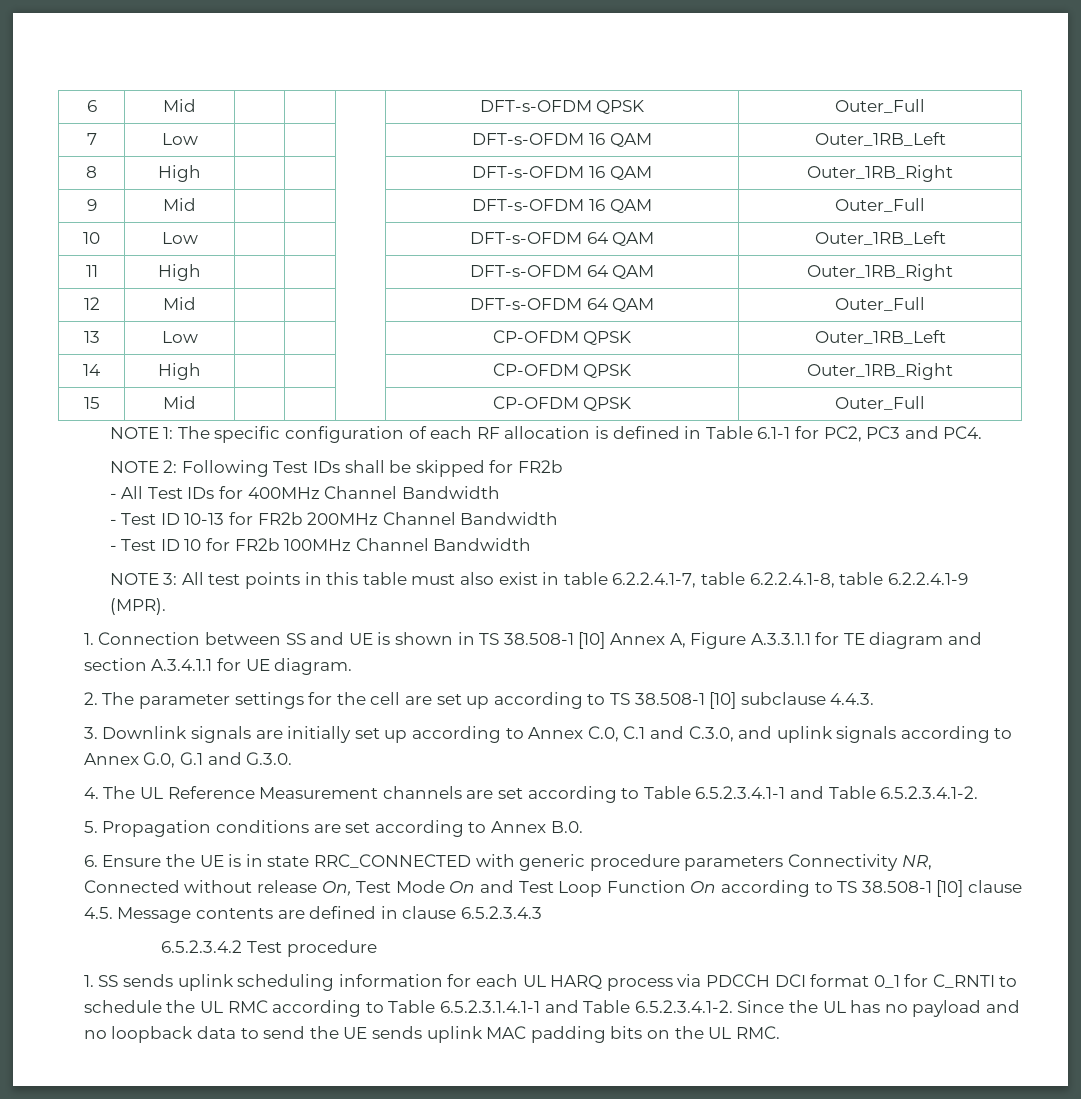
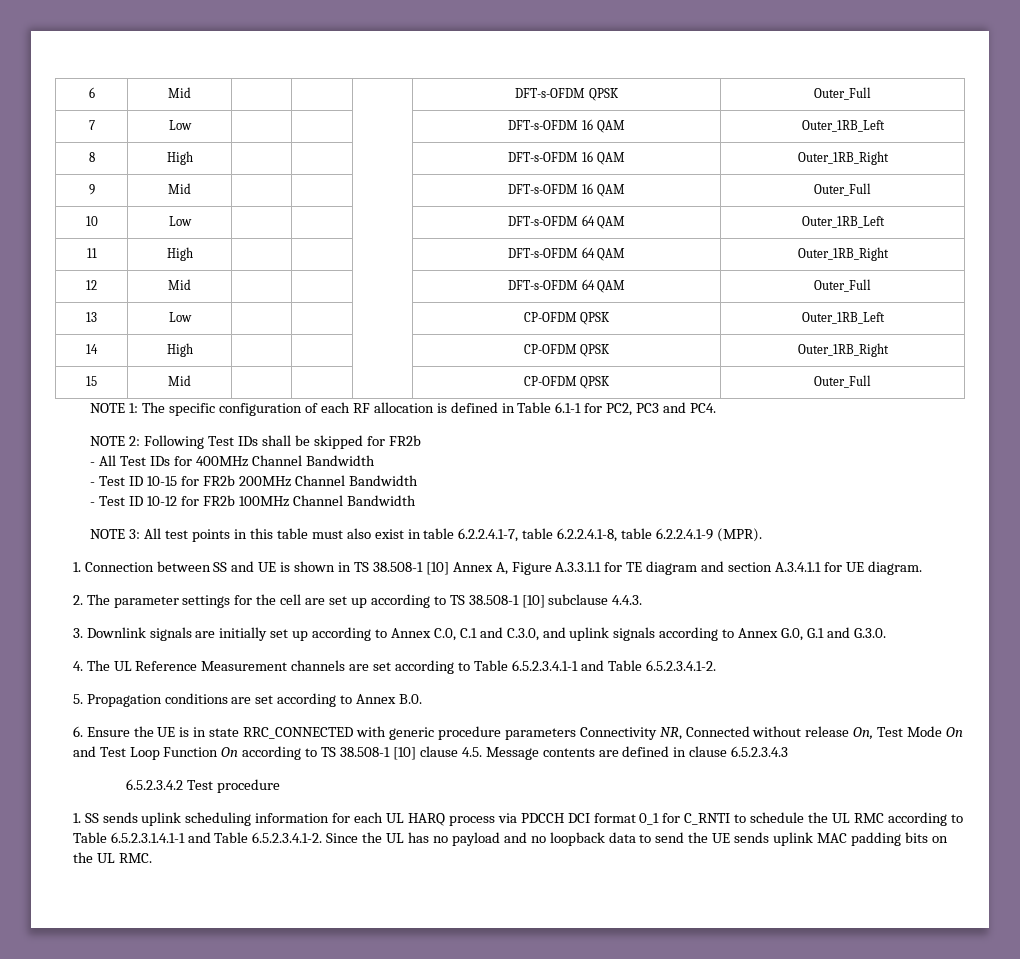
[184,513,225,525] 10-13 -> [147,476,178,486] 10-15
[184,539,202,551] 10 -> [147,496,178,506] 10-12

